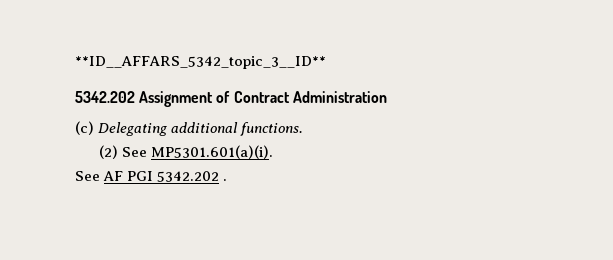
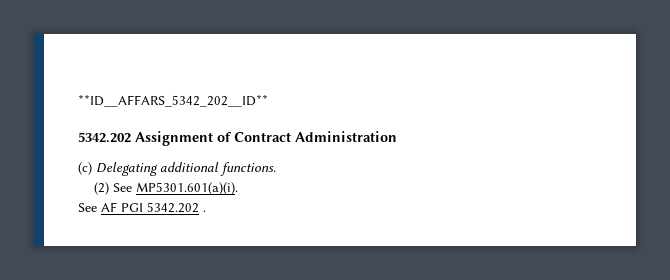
[75,56,326,69] **ID__AFFARS_5342_topic_3__ID** -> [78,94,268,107] **ID__AFFARS_5342_202__ID**

